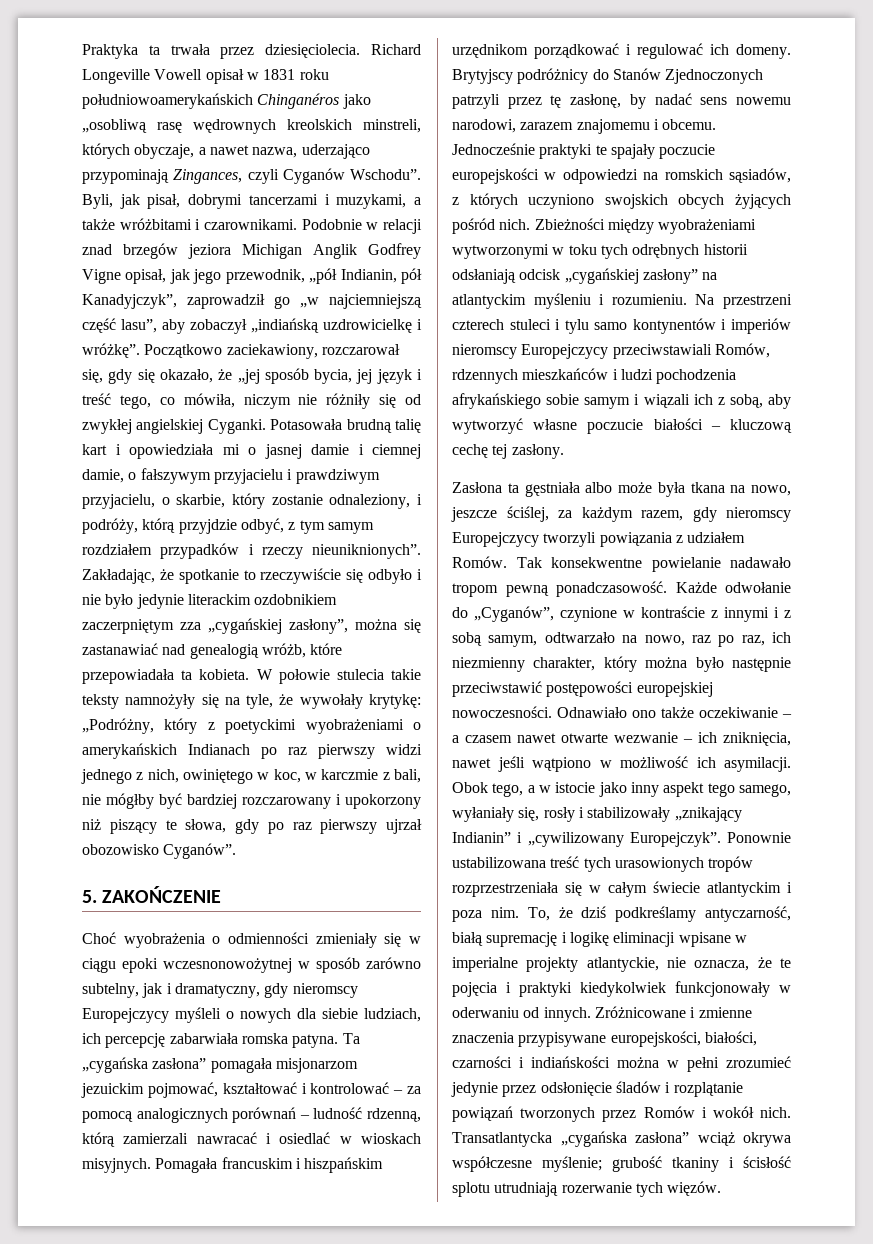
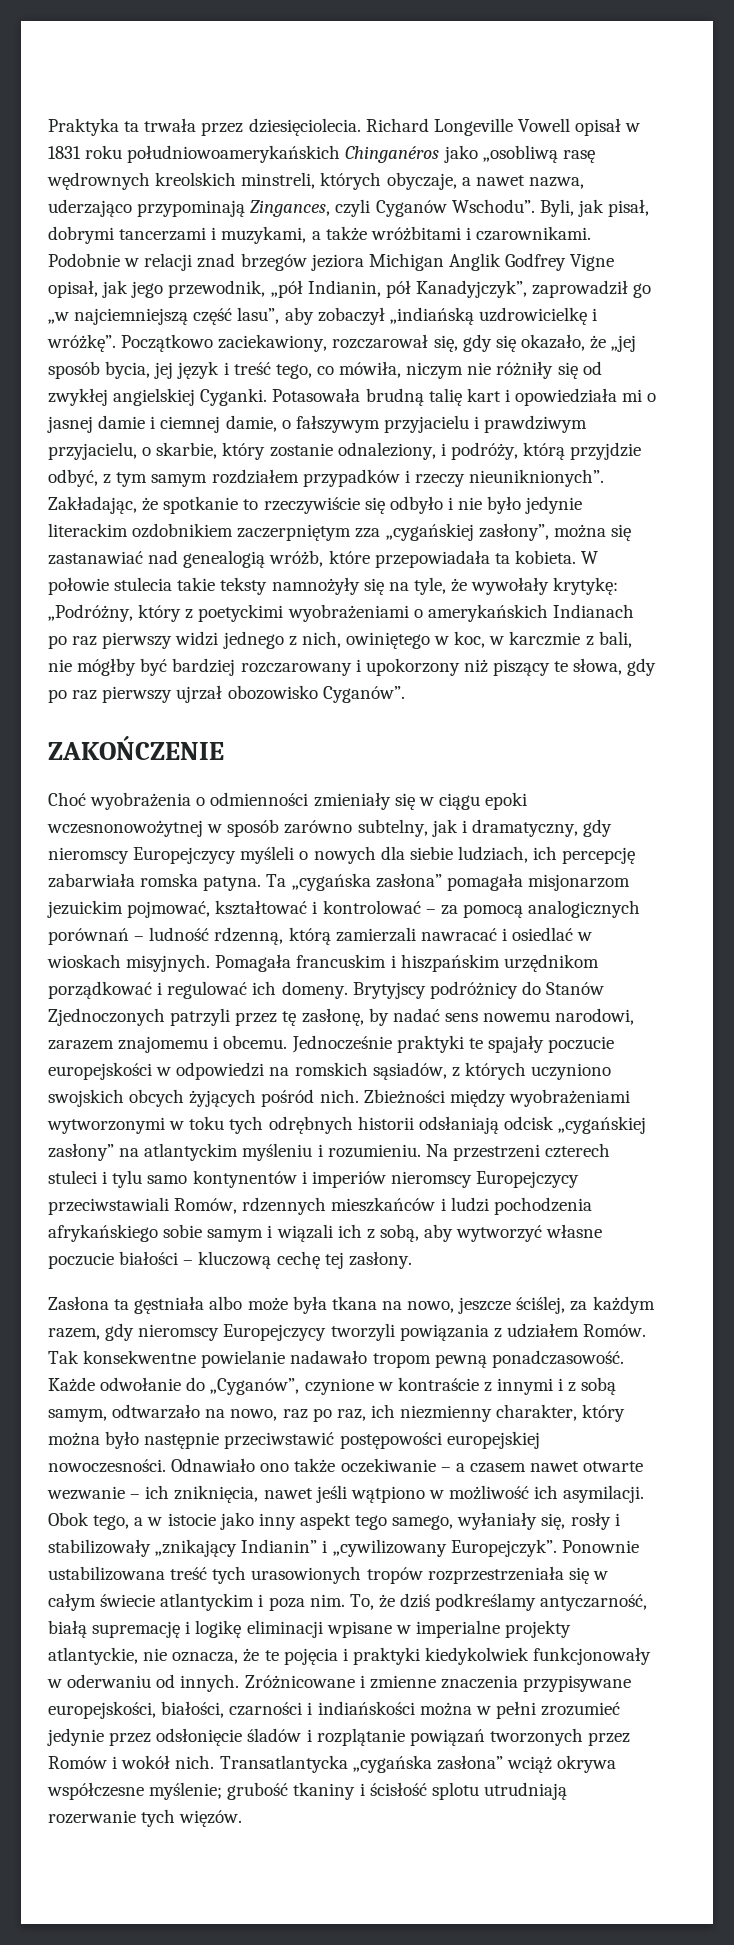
[82,890,97,903] 5. -> (405, 694) none

